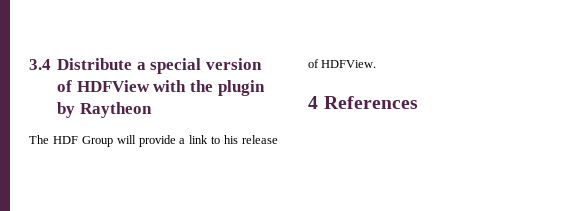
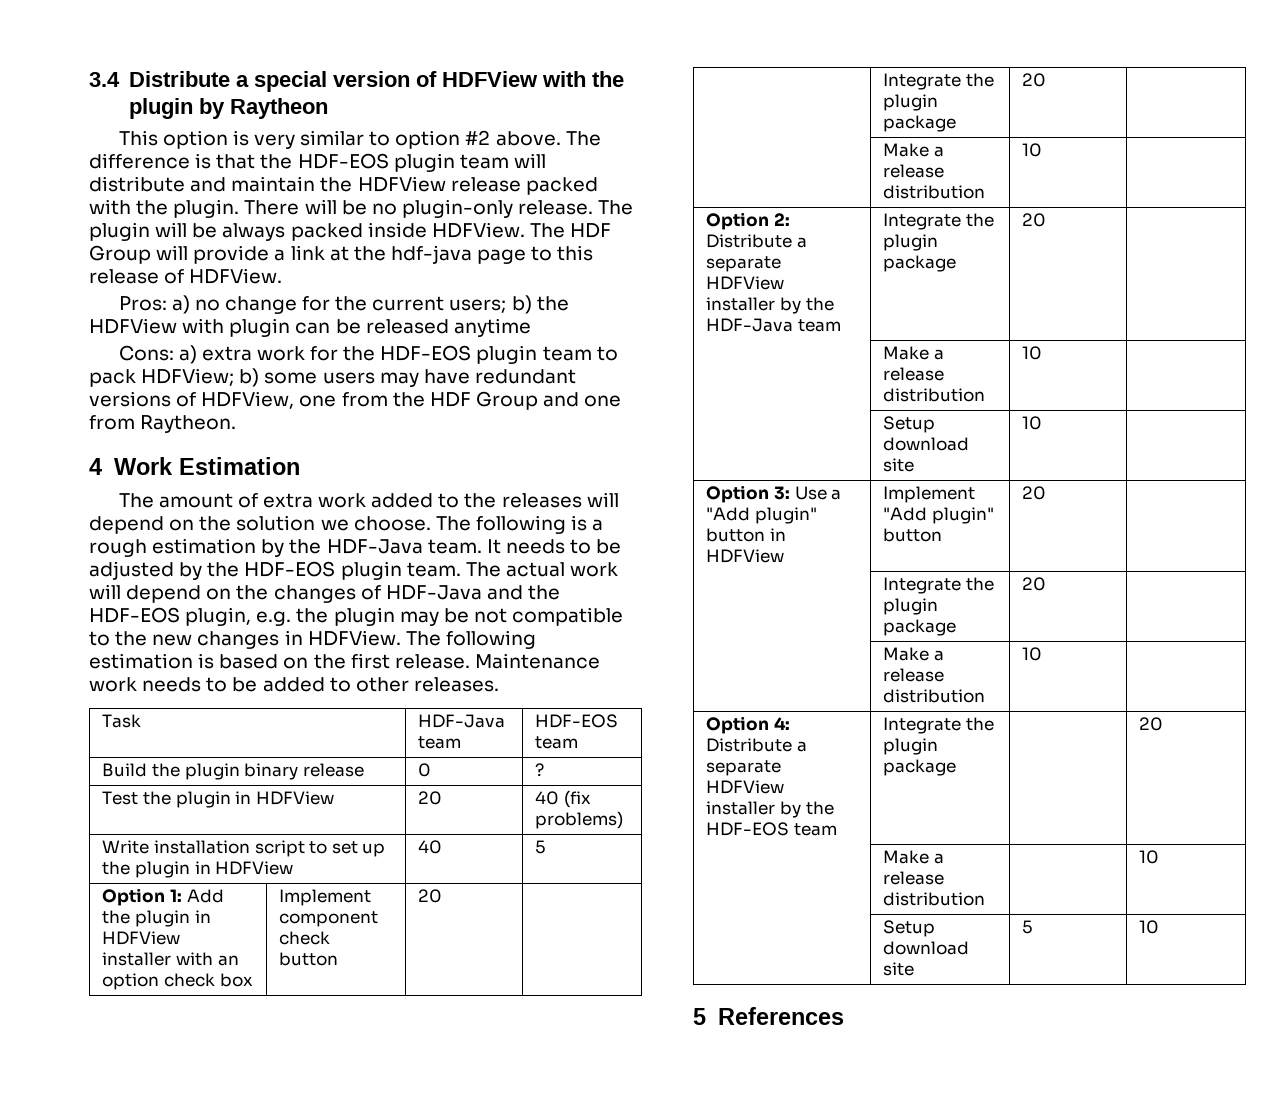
(152, 110) none -> [118,130,601,149] [89,153,546,172] [89,176,598,195] [89,199,634,218] [89,222,525,241] This option is very similar to option #2 above. The difference is that the HDF-EOS plugin team will distribute and maintain the HDFView release packed with the plugin. There will be no plugin-only release. The plugin will be always packed inside HDFView.
[211,135,278,144] [308,59,377,68] [308,96,318,109] to his release of HDFView. // 4 -> [329,245,594,264] [89,268,283,284] [118,295,569,314] [89,318,531,337] [118,345,618,364] [89,368,576,387] [89,391,622,410] [89,415,237,433] [89,457,301,475] [118,492,619,508] [89,515,604,534] [89,538,622,557] [89,561,619,580] [89,584,561,603] [89,607,624,626] [89,630,536,649] [89,653,600,669] [89,677,499,692] [102,714,142,728] [418,714,506,728] [418,736,462,749] [535,714,619,728] [535,736,579,749] [102,763,364,780] [418,763,432,777] [535,763,545,776] [102,791,334,808] [418,791,443,805] [535,790,591,808] [535,811,624,829] [102,840,386,857] [102,861,294,878] [418,840,443,854] [535,840,547,854] [102,888,224,906] [102,910,211,927] [102,931,181,945] [102,952,239,966] [102,973,253,990] [279,889,372,906] [279,911,379,927] [279,931,331,945] [279,952,339,966] [418,889,443,903] [883,73,994,90] [883,94,939,111] [883,115,957,132] [1022,73,1047,87] [883,143,944,157] [883,164,945,178] [883,185,986,199] [1022,143,1043,157] [706,212,790,230] [706,234,807,248] [706,256,782,272] [706,276,785,290] [706,297,834,314] [706,318,841,332] [883,213,994,230] [883,234,939,251] [883,255,957,272] [1022,213,1047,227] [883,346,944,360] [883,367,945,381] [883,388,986,402] [1022,346,1043,360] [883,416,936,433] [883,437,970,451] [883,458,915,472] [1022,416,1043,430] [706,485,842,503] [706,507,817,524] [706,528,786,542] [706,549,785,563] [883,486,976,503] [883,507,994,524] [883,528,943,542] [1022,486,1047,500] [883,577,994,594] [883,598,939,615] [883,619,957,636] [1022,577,1047,591] [883,647,944,661] [883,668,945,682] [883,689,986,703] [1022,647,1043,661] [706,716,790,734] [706,738,807,752] [706,760,782,776] [706,780,785,794] [706,801,834,818] [706,822,837,836] [883,717,994,734] [883,738,939,755] [883,759,957,776] [1139,717,1164,731] [883,850,944,864] [883,871,945,885] [883,892,986,906] [1139,850,1160,864] [883,920,936,937] [883,941,970,955] [883,962,915,976] [1022,920,1034,934] [1139,920,1160,934] [693,1008,706,1025] at the hdf-java page to this release of HDFView. // Pros: a) no change for the current users; b) the HDFView with plugin can be released anytime // Cons: a) extra work for the HDF-EOS plugin team to pack HDFView; b) some users may have redundant versions of HDFView, one from the HDF Group and one from Raytheon. // 4 Work Estimation // The amount of extra work added to the releases will depend on the solution we choose. The following is a rough estimation by the HDF-Java team. It needs to be adjusted by the HDF-EOS plugin team. The actual work will depend on the changes of HDF-Java and the HDF-EOS plugin, e.g. the plugin may be not compatible to the new changes in HDFView. The following estimation is based on the first release. Maintenance work needs to be added to other releases. // Task | HDF-Java team | HDF-EOS team // Build the plugin binary release | 0 | ? // Test the plugin in HDFView | 20 | 40 (fix problems) // Write installation script to set up the plugin in HDFView | 40 | 5 // Option 1: Add the plugin in HDFView installer with an option check box | Implement component check button | 20 | // | Integrate the plugin package | 20 | // | Make a release distribution | 10 | // Option 2: Distribute a separate HDFView installer by the HDF-Java team | Integrate the plugin package | 20 | // | Make a release distribution | 10 | // | Setup download site | 10 | // Option 3: Use a "Add plugin" button in HDFView | Implement "Add plugin" button | 20 | // | Integrate the plugin package | 20 | // | Make a release distribution | 10 | // Option 4: Distribute a separate HDFView installer by the HDF-EOS team | Integrate the plugin package | | 20 // | Make a release distribution | | 10 // | Setup download site | 5 | 10 // 5

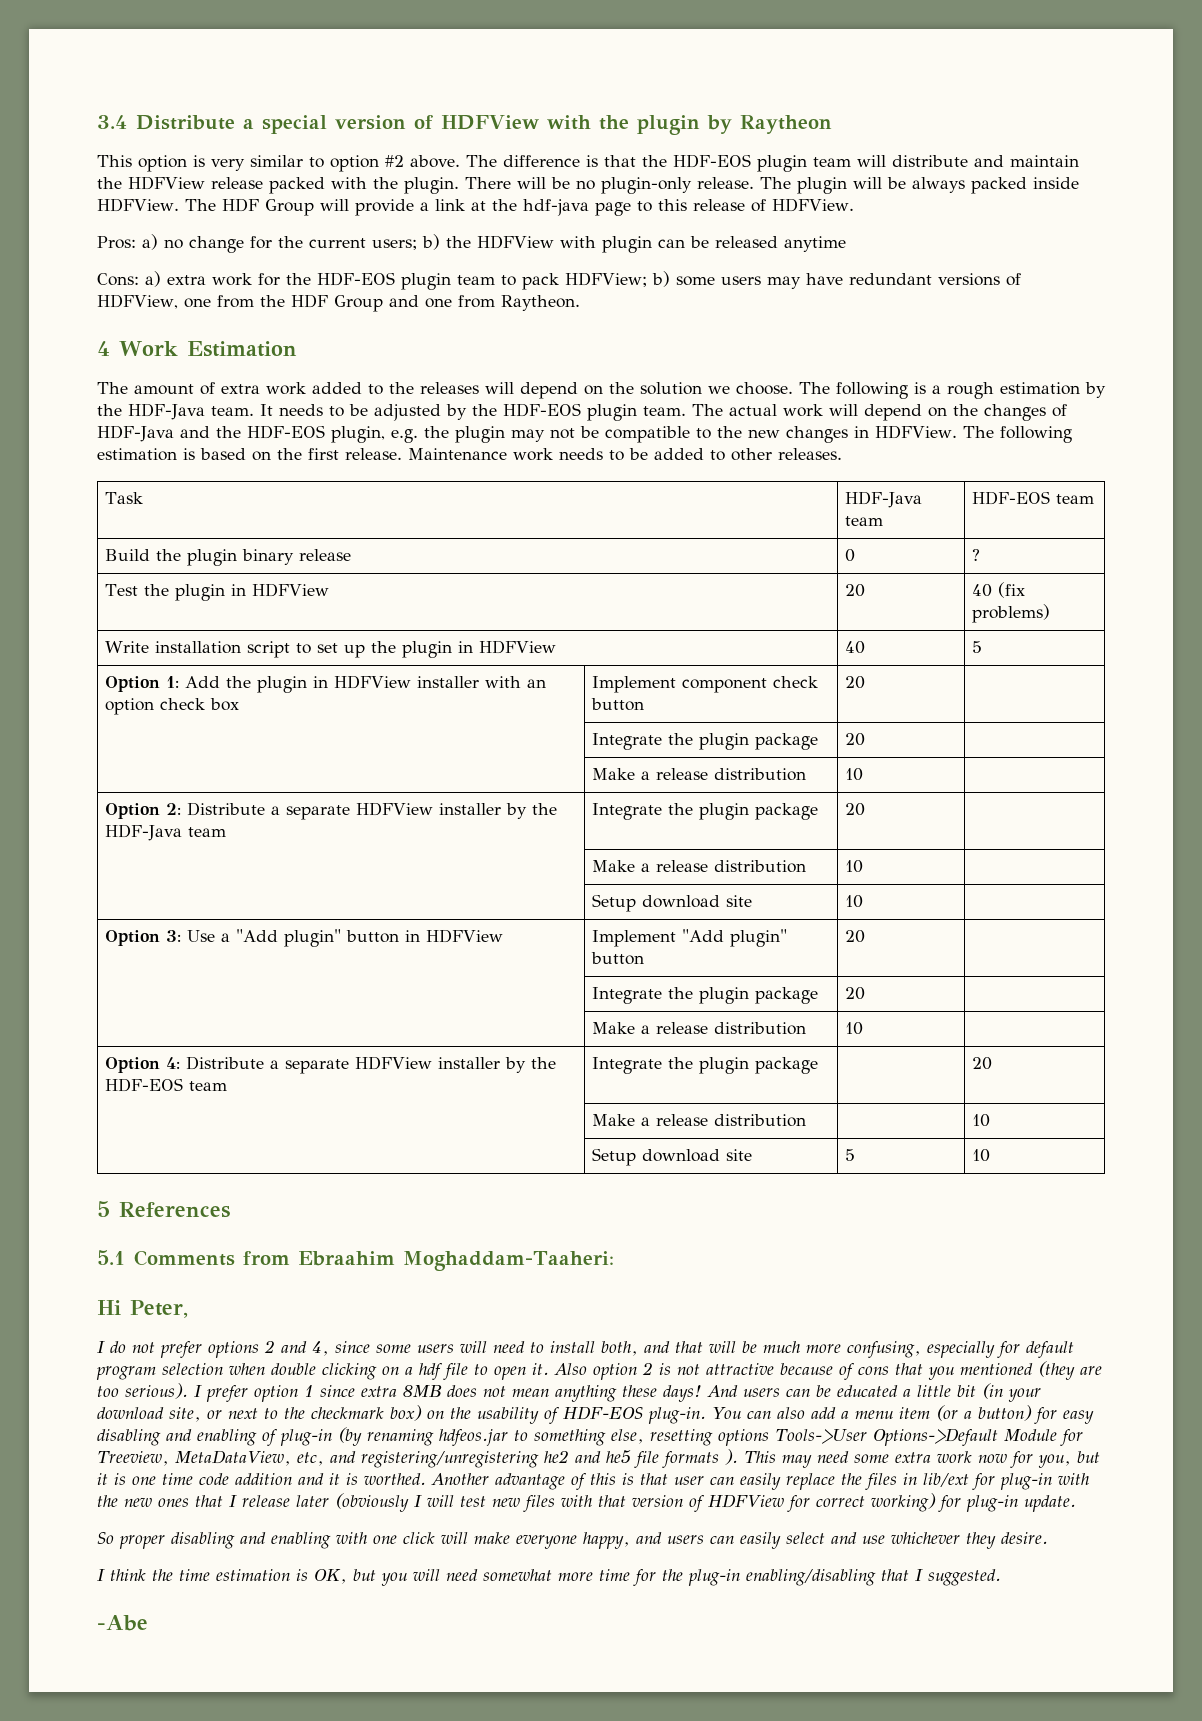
[443,608,507,623] be not -> [550,426,599,439] not be
(845, 1016) none -> [97,1250,614,1271] [97,1300,188,1318] [97,1340,1074,1358] [96,1361,1102,1380] [97,1383,1041,1402] [97,1405,1094,1424] [97,1427,1083,1446] [97,1449,1100,1468] [97,1473,1089,1490] [97,1493,1076,1512] [97,1532,1048,1549] [97,1569,1001,1586] [97,1615,148,1631] // 5.1 Comments from Ebraahim Moghaddam-Taaheri: // Hi Peter, // I do not prefer options 2 and 4, since some users will need to install both, and that will be much more confusing, especially for default program selection when double clicking on a hdf file to open it. Also option 2 is not attractive because of cons that you mentioned (they are too serious). I prefer option 1 since extra 8MB does not mean anything these days! And users can be educated a little bit (in your download site, or next to the checkmark box) on the usability of HDF-EOS plug-in. You can also add a menu item (or a button) for easy disabling and enabling of plug-in (by renaming hdfeos.jar to something else, resetting options Tools->User Options->Default Module for Treeview, MetaDataView, etc, and registering/unregistering he2 and he5 file formats ). This may need some extra work now for you, but it is one time code addition and it is worthed. Another advantage of this is that user can easily replace the files in lib/ext for plug-in with the new ones that I release later (obviously I will test new files with that version of HDFView for correct working) for plug-in update. // So proper disabling and enabling with one click will make everyone happy, and users can easily select and use whichever they desire. // I think the time estimation is OK, but you will need somewhat more time for the plug-in enabling/disabling that I suggested. // -Abe

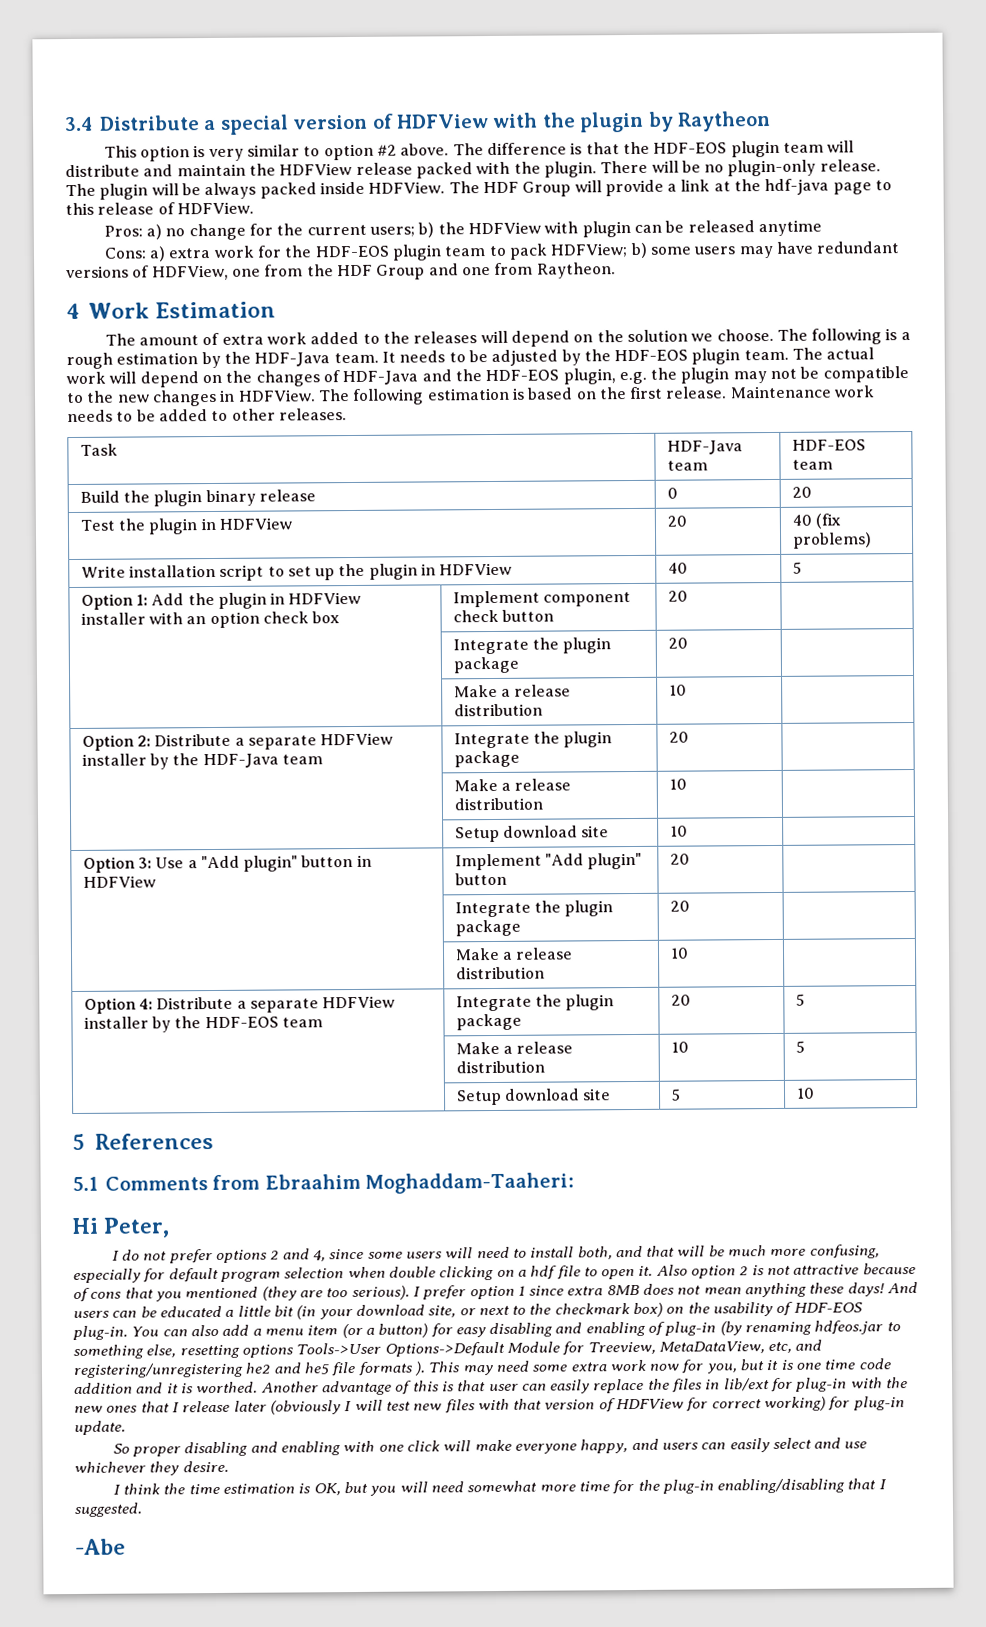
[971,549,980,561] ? -> [791,486,812,498] 20
[971,1057,992,1070] [591,1114,806,1127] [971,1114,990,1127] | 20 // | Make a release distribution | | 10 -> [670,994,691,1006] [795,993,805,1006] [455,1041,574,1055] [455,1060,545,1074] [670,1041,689,1053] [795,1040,805,1053] 20 | 5 // | Make a release distribution | 10 | 5

